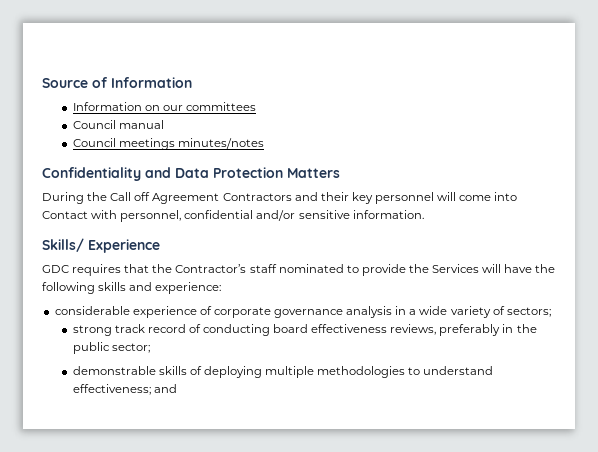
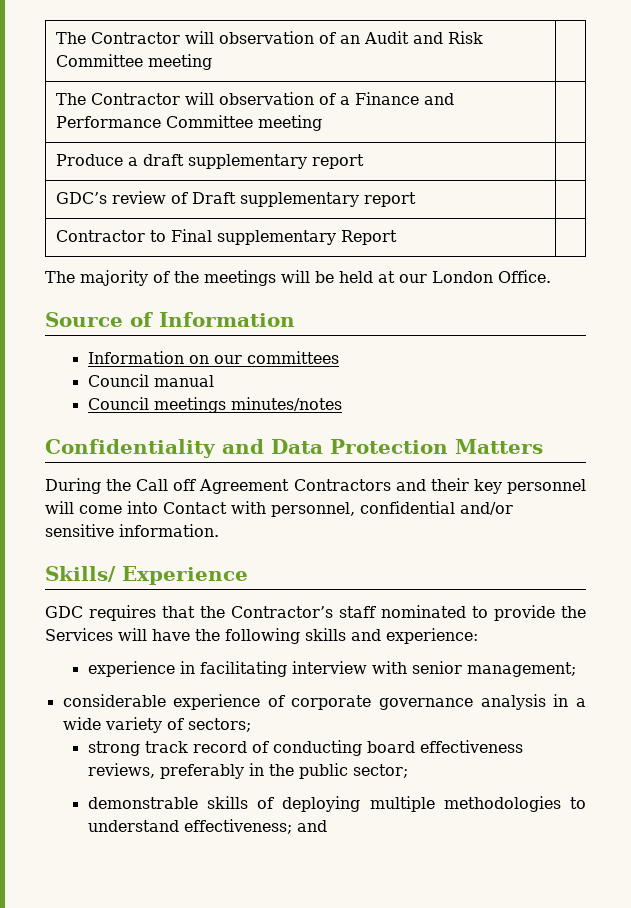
(42, 83) none -> [55,31,483,44] [55,54,212,70] [55,92,454,105] [55,115,322,131] [55,154,364,169] [55,191,416,207] [55,229,397,245] [45,270,551,286] The Contractor will observation of an Audit and Risk Committee meeting | // The Contractor will observation of a Finance and Performance Committee meeting | // Produce a draft supplementary report | // GDC’s review of Draft supplementary report | // Contractor to Final supplementary Report | // The majority of the meetings will be held at our London Office. //
(222, 288) none -> [87,661,576,677] // experience in facilitating interview with senior management;

